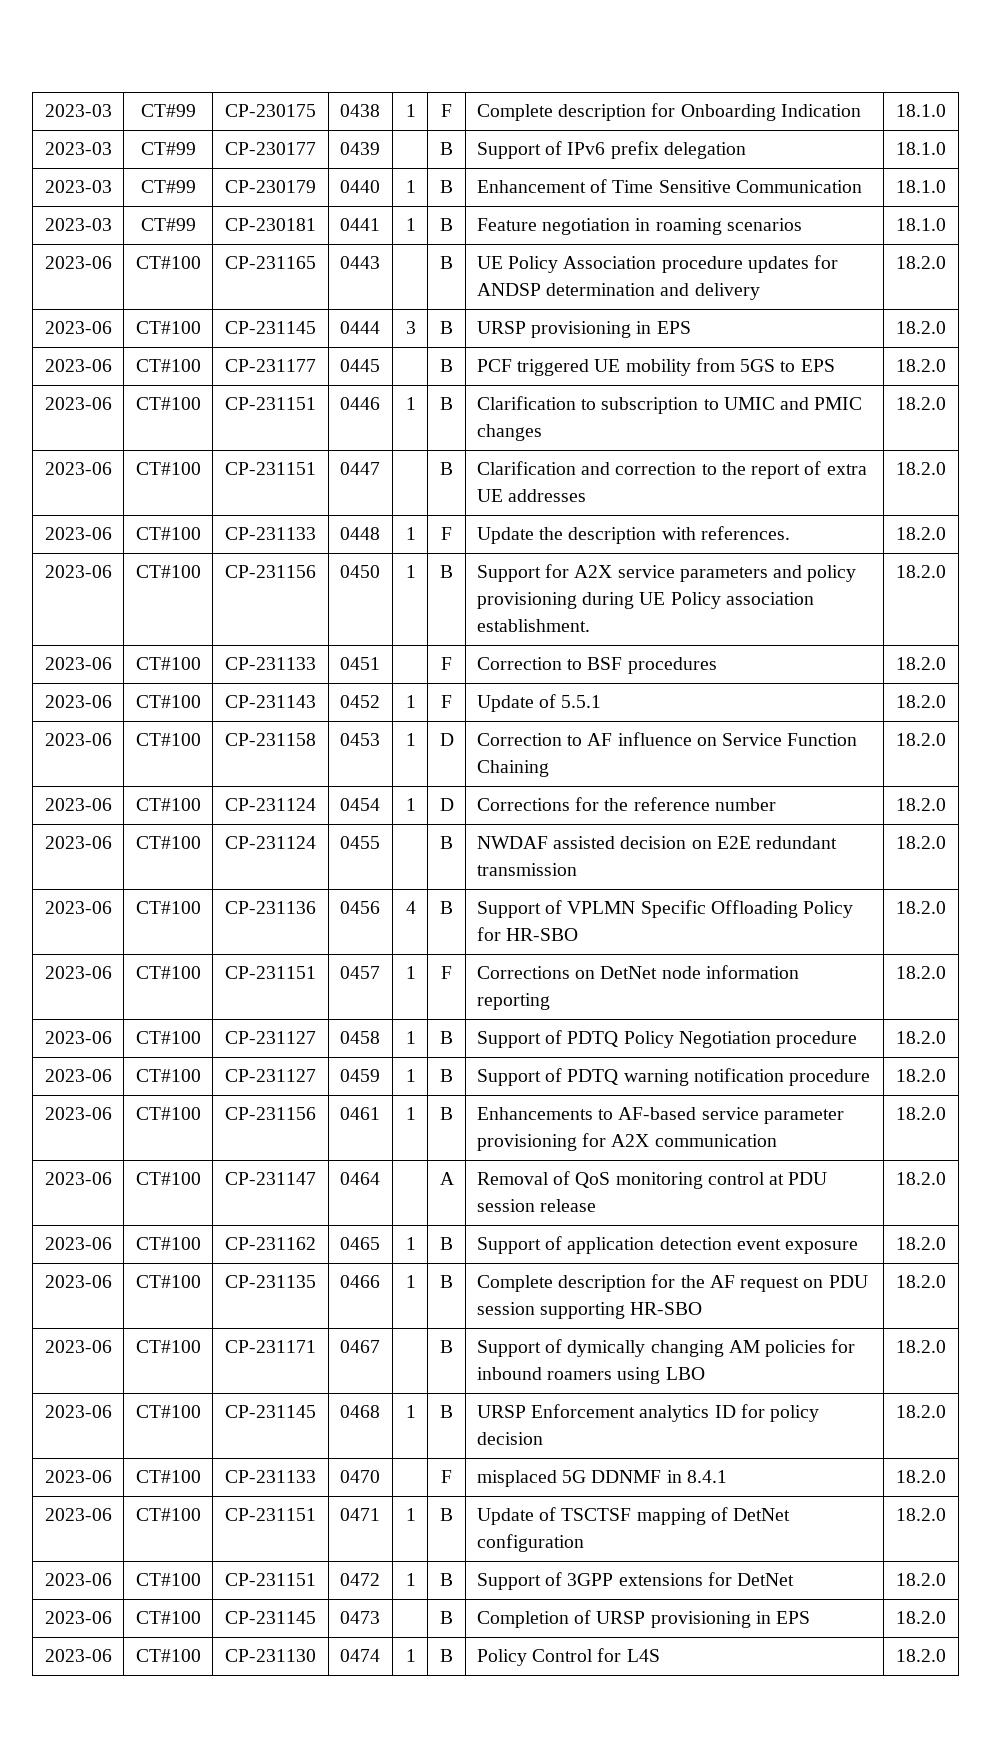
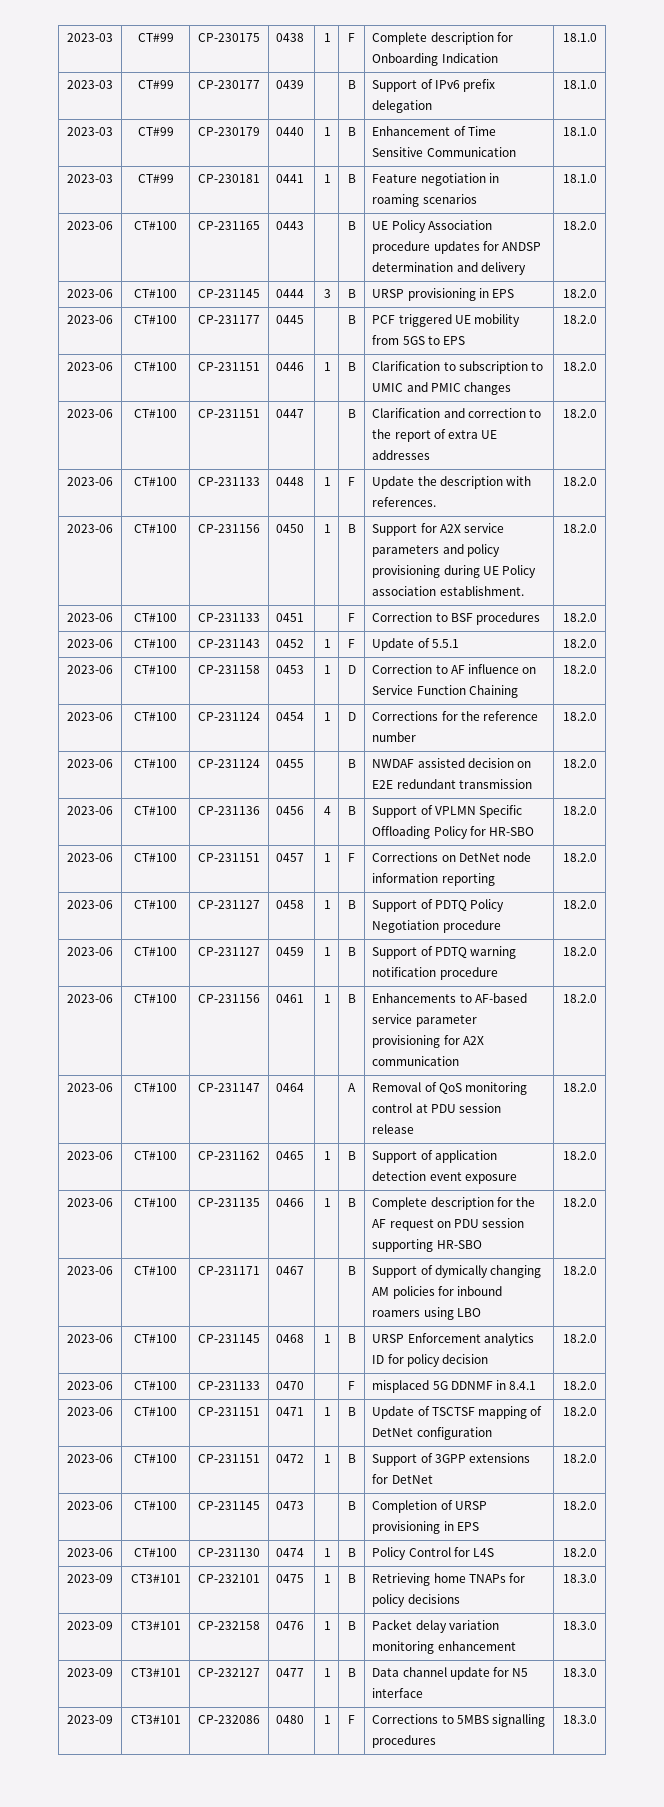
(946, 1655) none -> [67,1574,113,1583] [130,1574,181,1583] [198,1574,260,1583] [276,1574,305,1583] [323,1574,331,1583] [347,1574,356,1583] [372,1573,525,1586] [372,1594,460,1607] [562,1574,597,1583] [67,1621,113,1630] [130,1621,181,1630] [198,1621,260,1630] [276,1621,305,1630] [323,1621,331,1630] [347,1621,356,1630] [372,1619,499,1633] [372,1641,516,1654] [562,1621,597,1630] [67,1668,113,1677] [130,1668,181,1677] [198,1668,260,1677] [276,1668,305,1677] [323,1668,331,1677] [347,1668,356,1677] [372,1667,529,1680] [372,1688,424,1698] [562,1668,597,1677] [67,1715,113,1724] [130,1715,181,1724] [198,1715,260,1724] [276,1715,305,1724] [323,1715,331,1724] [348,1715,355,1724] [372,1714,545,1727] [372,1735,437,1748] [562,1715,597,1724] // 2023-09 | CT3#101 | CP-232101 | 0475 | 1 | B | Retrieving home TNAPs for policy decisions | 18.3.0 // 2023-09 | CT3#101 | CP-232158 | 0476 | 1 | B | Packet delay variation monitoring enhancement | 18.3.0 // 2023-09 | CT3#101 | CP-232127 | 0477 | 1 | B | Data channel update for N5 interface | 18.3.0 // 2023-09 | CT3#101 | CP-232086 | 0480 | 1 | F | Corrections to 5MBS signalling procedures | 18.3.0

